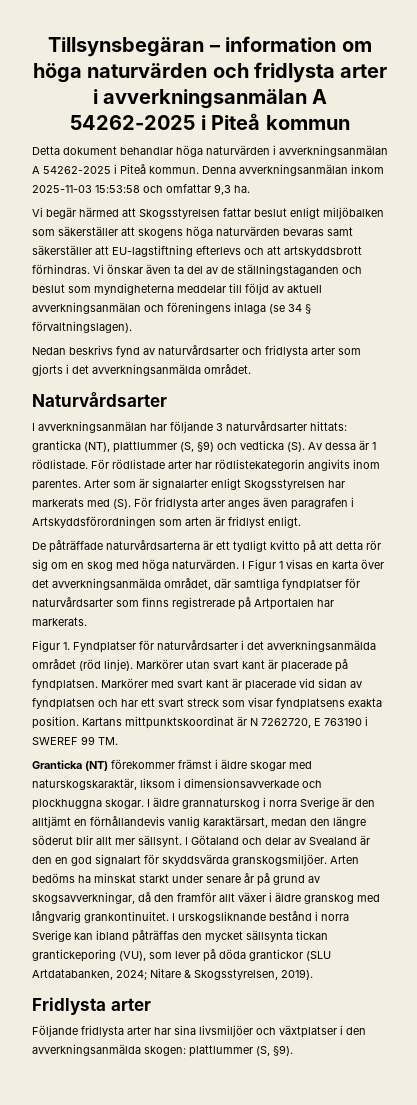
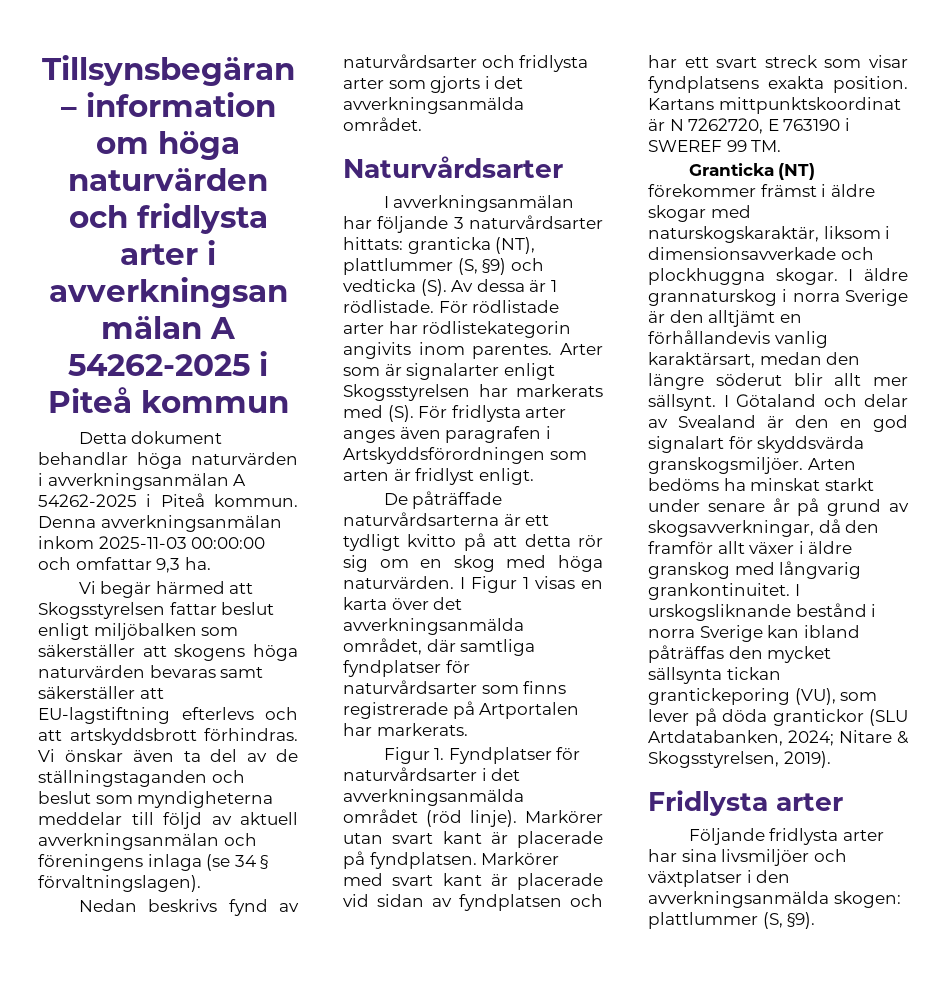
[95,185,140,193] 15:53:58 -> [191,537,266,549] 00:00:00

